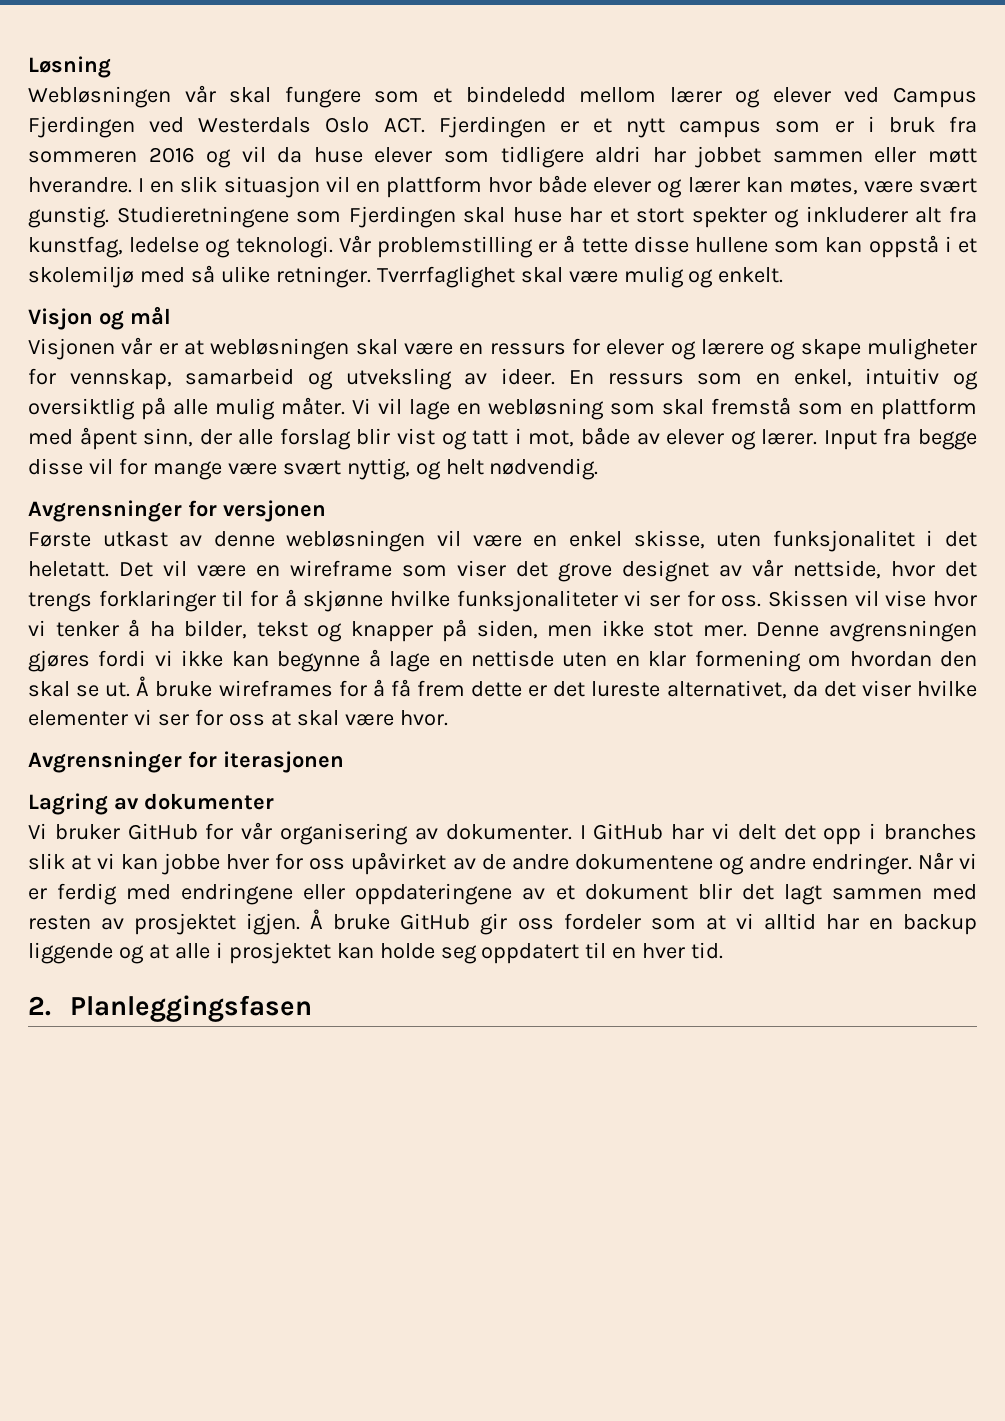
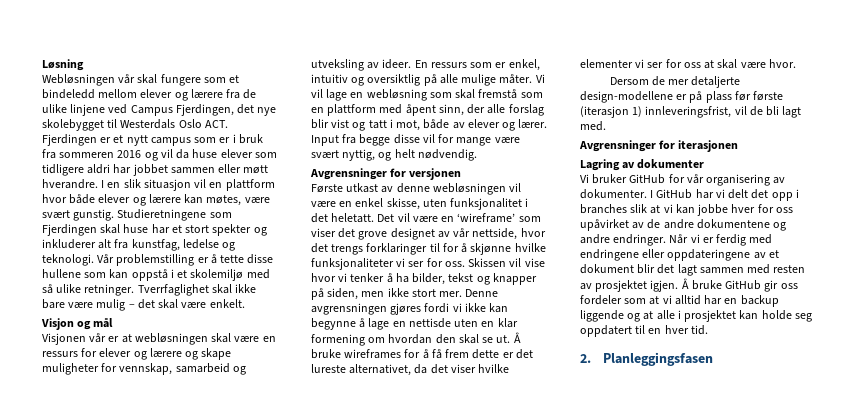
[669,87,978,108] [28,116,185,138] lærer og elever ved Campus Fjerdingen ved -> [140,89,257,101] [42,104,277,116] [42,119,118,131] elever og lærere fra de ulike linjene ved Campus Fjerdingen, det nye skolebygget til
[687,177,740,193] lærer -> [148,194,181,203] lærere
[568,266,714,288] være mulig og -> [235,284,257,293] [42,299,207,311] ikke bare være mulig – det skal være
[755,373,780,385] en -> [495,62,507,68] er
[215,398,275,420] mulig -> [461,74,497,86] mulige
[290,560,392,577] wireframe -> [457,213,516,223] ‘wireframe’
[653,622,694,637] stot -> [411,289,436,297] stort
(448, 718) none -> [609,76,741,88] [580,91,784,103] [580,106,802,118] [580,121,606,131] // Dersom de mer detaljerte design-modellene er på plass før første (iterasjon 1) innleveringsfrist, vil de bli lagt med.

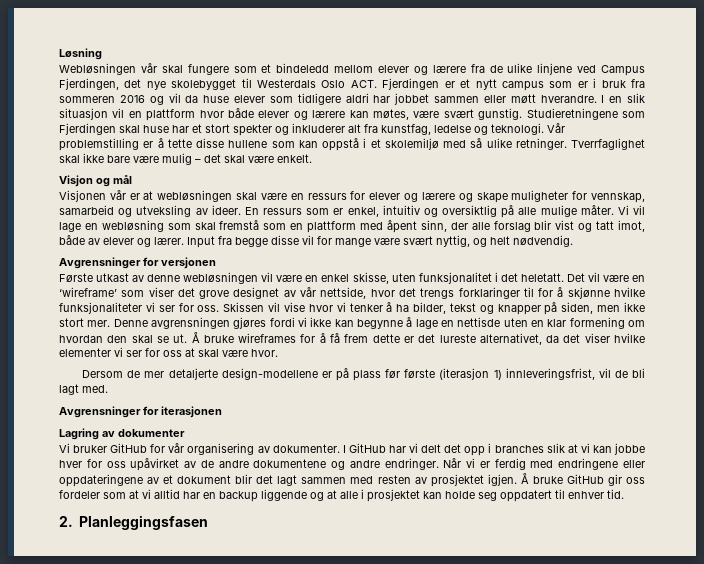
[389,119,421,131] i mot, -> [618,220,646,232] imot,
[648,325,689,334] en hver -> [568,491,604,499] enhver

